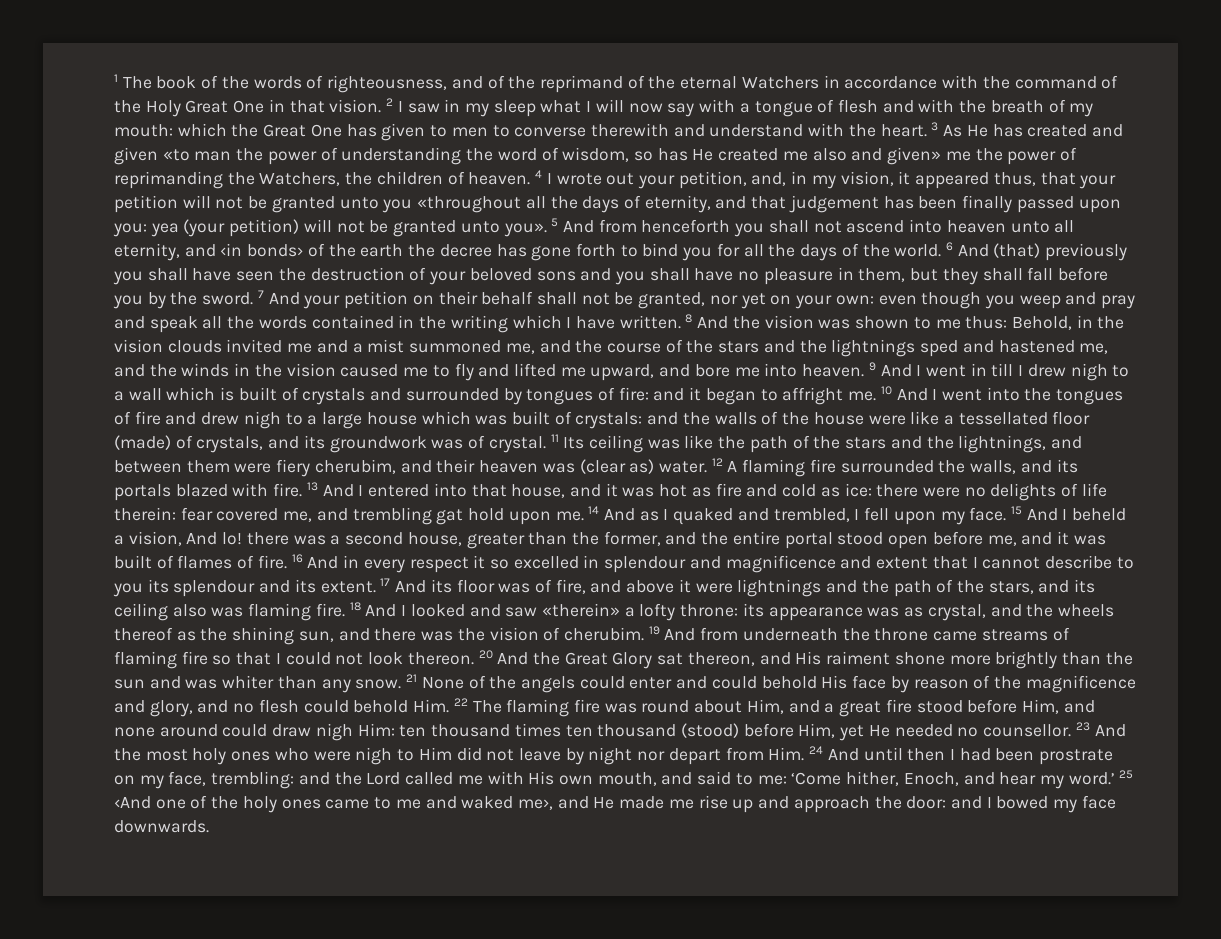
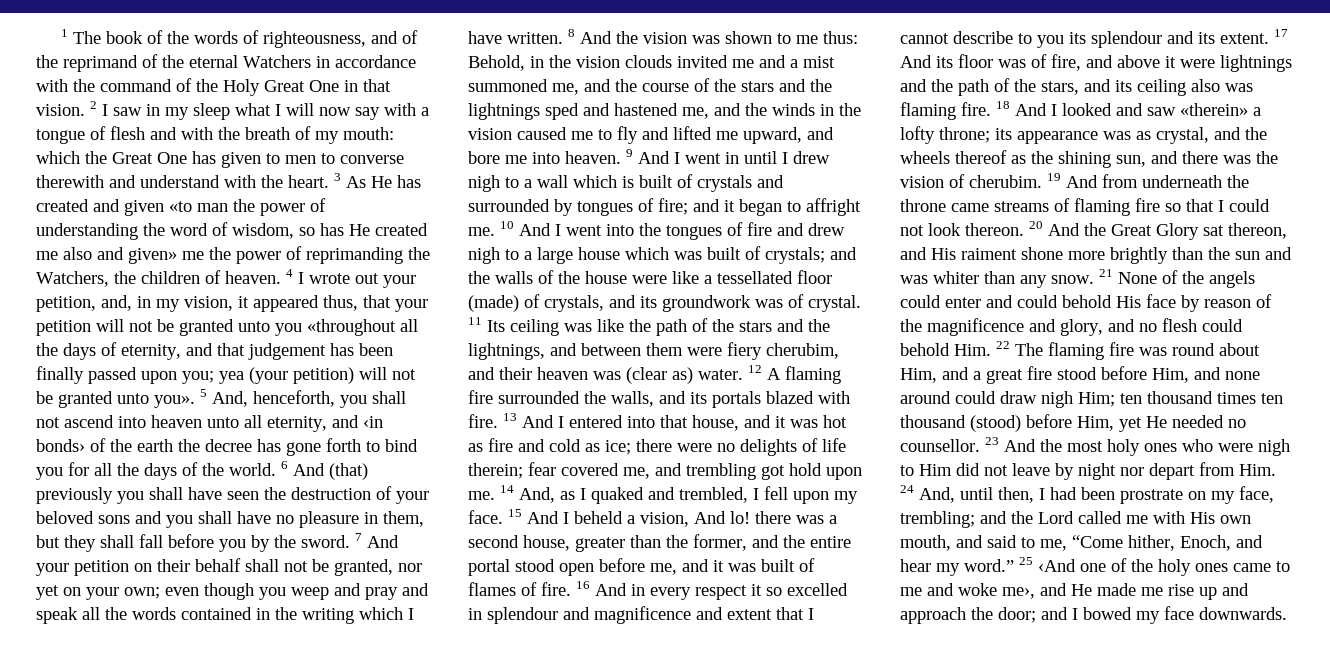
[113,223,147,237] you: -> [182,371,214,384] you;
[562,219,731,233] And from henceforth -> [212,390,335,407] And, henceforth,
[835,295,874,305] own: -> [124,587,160,599] own;
[991,363,1014,377] till -> [744,151,777,164] until
[618,387,649,401] fire: -> [658,198,688,215] fire;
[575,412,643,429] crystals: -> [765,247,825,264] crystals;
[844,483,872,497] ice: -> [605,440,631,455] ice;
[114,507,176,521] therein: -> [468,463,523,479] therein;
[436,509,464,525] gat -> [761,465,785,480] got
[603,508,635,521] And -> [519,487,555,503] And,
[680,604,739,617] throne: -> [939,127,990,143] throne;
[357,723,395,736] Him: -> [1078,392,1115,407] Him;
[827,747,946,761] And until then -> [919,487,1034,503] And, until then,
[211,771,295,789] trembling: -> [900,511,975,528] trembling;
[757,772,842,785] me: ‘Come -> [1040,535,1123,551] me, “Come
[1068,772,1115,785] word.’ -> [964,559,1014,572] word.”
[461,796,514,809] waked -> [958,583,997,596] woke
[906,796,947,809] door: -> [998,607,1036,623] door;

